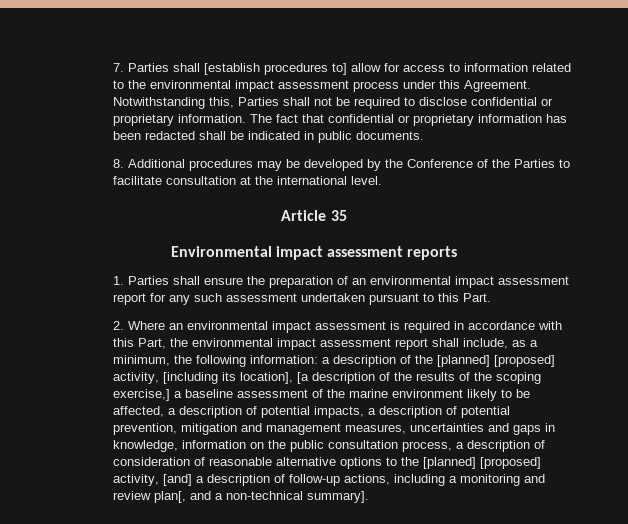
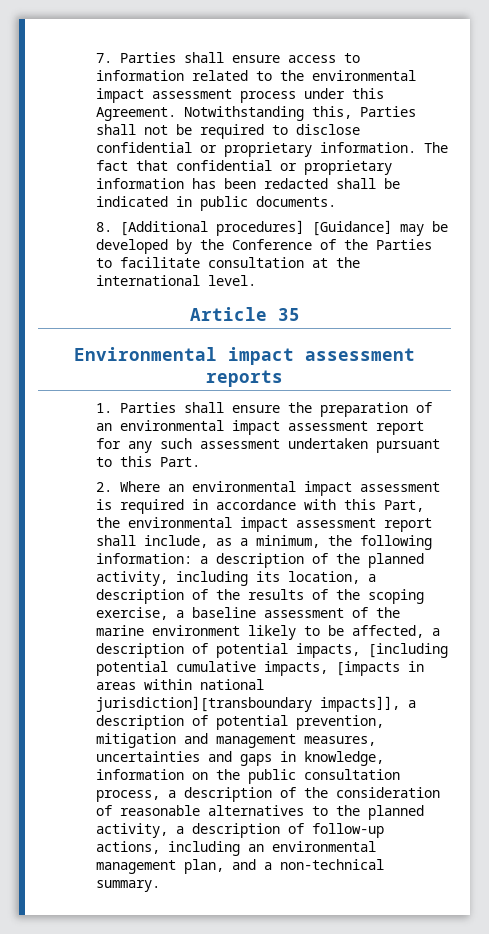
[204,63,401,75] [establish procedures to] allow for -> [232,55,281,63] ensure
[128,159,254,171] Additional procedures -> [120,220,393,236] [Additional procedures] [Guidance]
[437,355,556,367] [113,372,310,384] [planned] [proposed] activity, [including its location], [a -> [368,553,425,568] [96,571,377,586] planned activity, including its location, a
[113,389,171,401] exercise,] -> [96,607,169,620] exercise,
(365, 412) none -> [368,643,449,658] [96,661,425,676] [96,679,265,690] [96,696,401,712] [including potential cumulative impacts, [impacts in areas within national jurisdiction][transboundary impacts]],
(546, 444) none -> [304,787,329,798] the
[276,457,542,469] [113,474,193,486] alternative options to the [planned] [proposed] activity, [and] -> [208,805,425,820] [96,823,169,838] alternatives to the planned activity,
[449,474,546,486] [113,491,187,503] a monitoring and review plan[, -> [248,841,377,852] [96,859,225,874] an environmental management plan,
[307,491,370,503] summary]. -> [96,880,161,892] summary.

